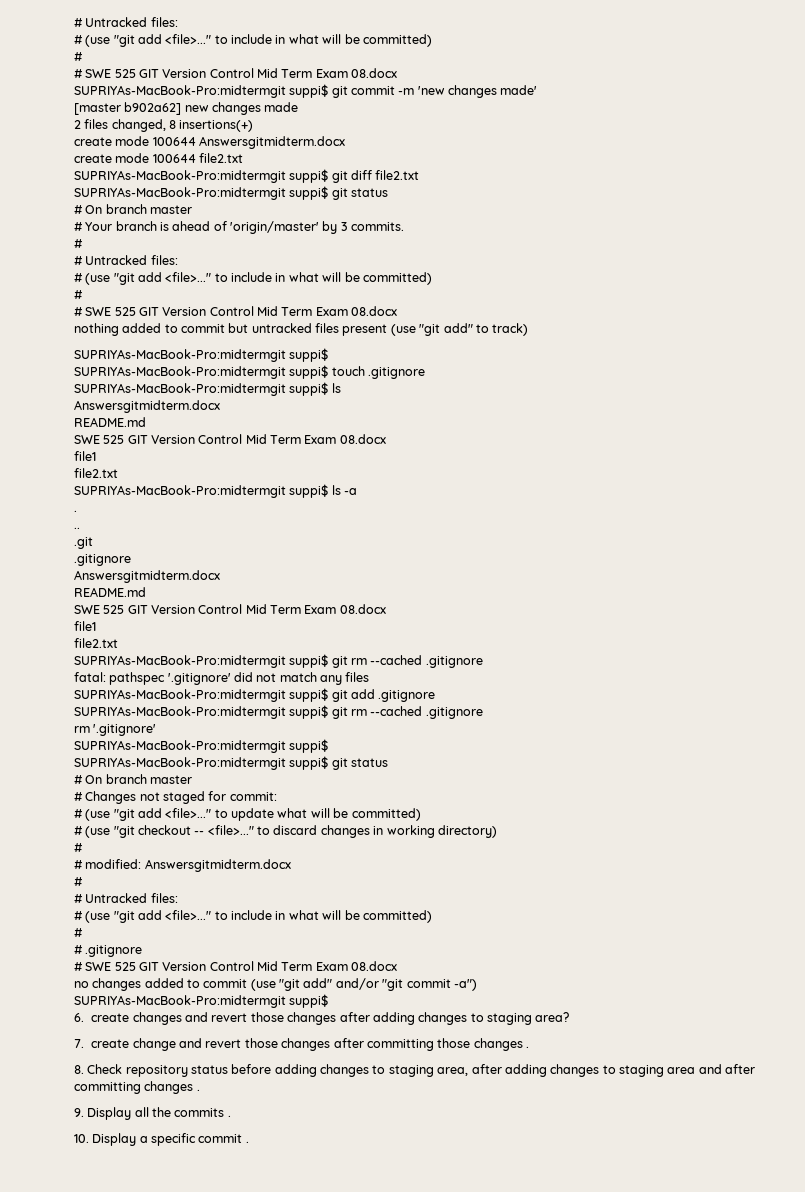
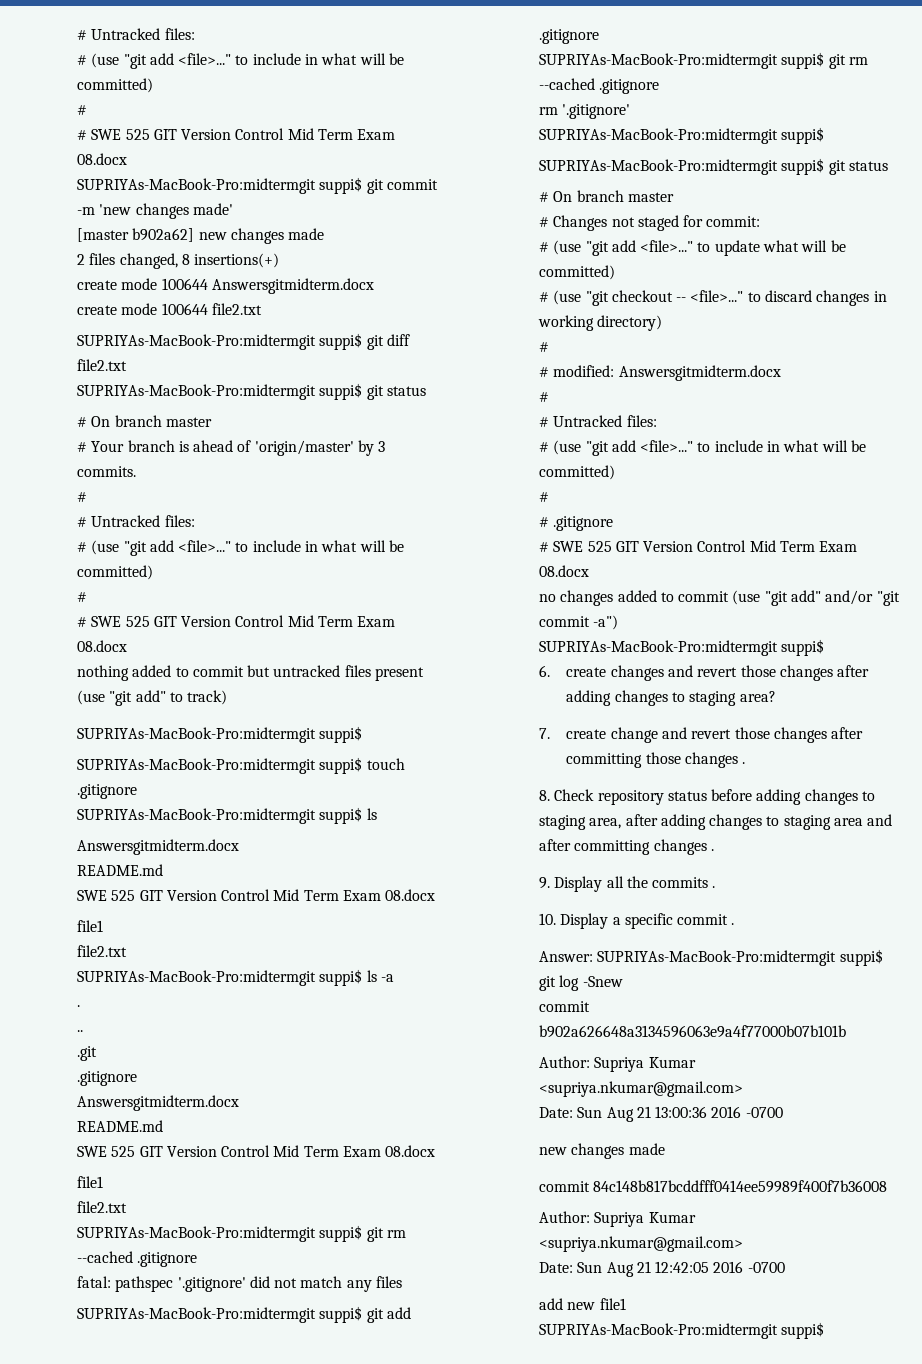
(249, 1142) none -> [538,949,883,966] [538,975,623,991] [538,1001,590,1012] [538,1025,846,1038] [538,1056,696,1072] [538,1081,743,1097] [538,1106,783,1122] [538,1143,665,1159] [538,1180,888,1193] [538,1211,696,1227] [538,1236,743,1252] [538,1261,785,1277] [538,1298,626,1310] [538,1322,825,1339] // Answer: SUPRIYAs-MacBook-Pro:midtermgit suppi$ git log -Snew // commit b902a626648a3134596063e9a4f77000b07b101b // Author: Supriya Kumar <supriya.nkumar@gmail.com> // Date: Sun Aug 21 13:00:36 2016 -0700 // new changes made // commit 84c148b817bcddfff0414ee59989f400f7b36008 // Author: Supriya Kumar <supriya.nkumar@gmail.com> // Date: Sun Aug 21 12:42:05 2016 -0700 // add new file1 // SUPRIYAs-MacBook-Pro:midtermgit suppi$

